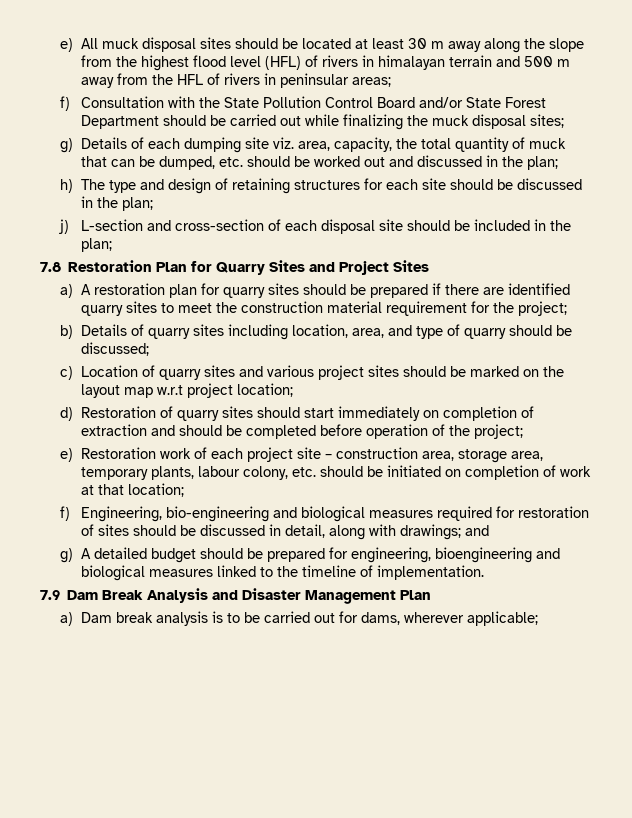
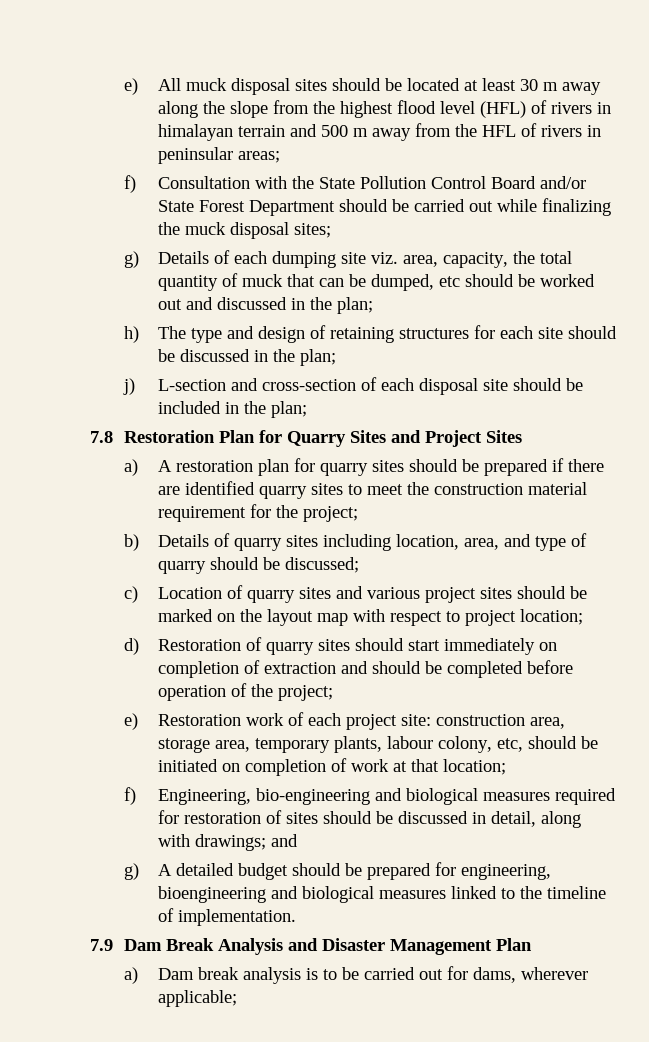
[218,157,243,167] etc. -> [438,276,460,287] etc
[156,385,183,395] w.r.t -> [352,609,460,626] with respect to
[296,447,332,459] site – -> [400,714,431,726] site:
[291,467,316,477] etc. -> [496,738,523,752] etc,

